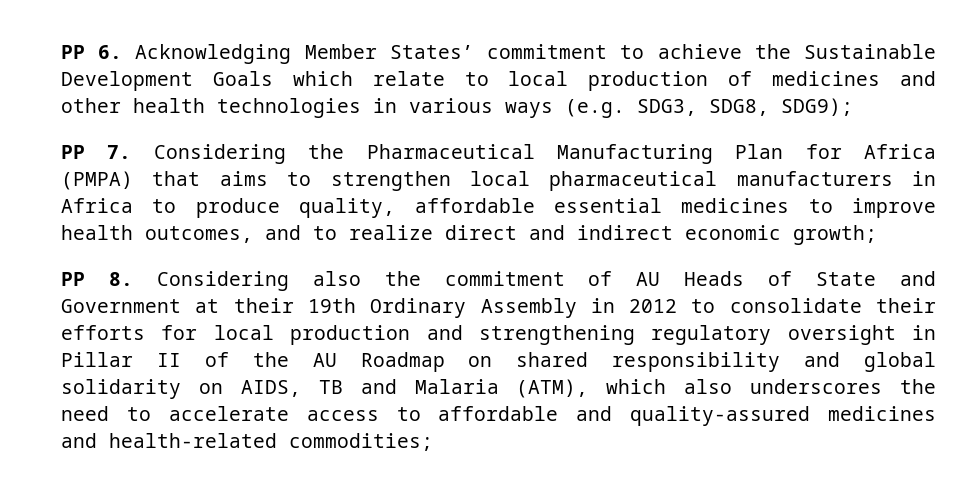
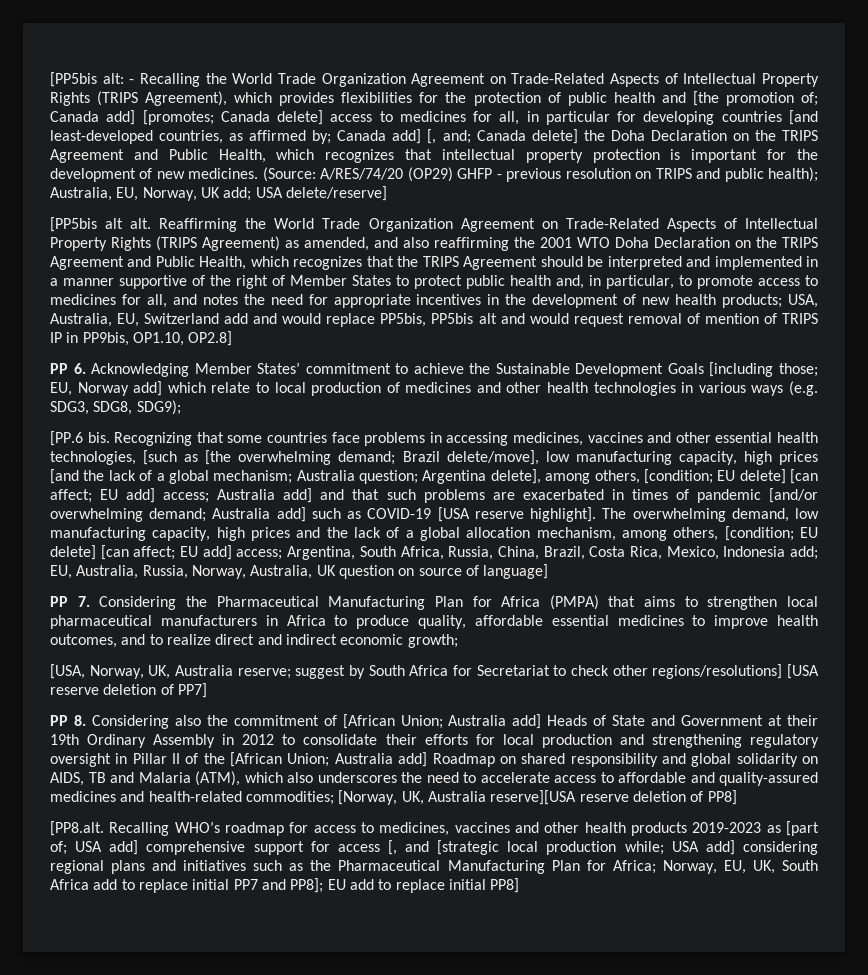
(61, 52) none -> [50,72,819,87] [50,91,819,106] [50,110,818,125] [50,129,818,144] [50,149,818,163] [50,167,819,182] [50,186,387,201] [50,217,819,232] [50,236,818,251] [50,256,819,270] [50,275,818,289] [50,294,819,308] [50,313,818,327] [50,331,233,346] [PP5bis alt: - Recalling the World Trade Organization Agreement on Trade-Related Aspects of Intellectual Property Rights (TRIPS Agreement), which provides flexibilities for the protection of public health and [the promotion of; Canada add] [promotes; Canada delete] access to medicines for all, in particular for developing countries [and least-developed countries, as affirmed by; Canada add] [, and; Canada delete] the Doha Declaration on the TRIPS Agreement and Public Health, which recognizes that intellectual property protection is important for the development of new medicines. (Source: A/RES/74/20 (OP29) GHFP - previous resolution on TRIPS and public health); Australia, EU, Norway, UK add; USA delete/reserve] // [PP5bis alt alt. Reaffirming the World Trade Organization Agreement on Trade-Related Aspects of Intellectual Property Rights (TRIPS Agreement) as amended, and also reaffirming the 2001 WTO Doha Declaration on the TRIPS Agreement and Public Health, which recognizes that the TRIPS Agreement should be interpreted and implemented in a manner supportive of the right of Member States to protect public health and, in particular, to promote access to medicines for all, and notes the need for appropriate incentives in the development of new health products; USA, Australia, EU, Switzerland add and would replace PP5bis, PP5bis alt and would request removal of mention of TRIPS IP in PP9bis, OP1.10, OP2.8] //
(273, 78) none -> [709,362,819,377] [50,381,163,396] [including those; EU, Norway add]
(853, 107) none -> [50,431,819,446] [50,450,819,465] [50,469,818,484] [50,488,818,503] [50,507,820,522] [50,526,818,541] [50,545,818,560] [50,564,549,579] // [PP.6 bis. Recognizing that some countries face problems in accessing medicines, vaccines and other essential health technologies, [such as [the overwhelming demand; Brazil delete/move], low manufacturing capacity, high prices [and the lack of a global mechanism; Australia question; Argentina delete], among others, [condition; EU delete] [can affect; EU add] access; Australia add] and that such problems are exacerbated in times of pandemic [and/or overwhelming demand; Australia add] such as COVID-19 [USA reserve highlight]. The overwhelming demand, low manufacturing capacity, high prices and the lack of a global allocation mechanism, among others, [condition; EU delete] [can affect; EU add] access; Argentina, South Africa, Russia, China, Brazil, Costa Rica, Mexico, Indonesia add; EU, Australia, Russia, Norway, Australia, UK question on source of language]
(877, 235) none -> [50,664,819,679] [50,683,207,698] // [USA, Norway, UK, Australia reserve; suggest by South Africa for Secretariat to check other regions/resolutions] [USA reserve deletion of PP7]
[636,272,661,286] AU -> [342,714,542,729] [African Union; Australia add]
[312,353,337,367] AU -> [230,752,428,767] [African Union; Australia add]
(433, 442) none -> [338,790,737,805] [50,821,820,836] [50,840,818,855] [50,860,819,874] [50,878,520,893] [Norway, UK, Australia reserve][USA reserve deletion of PP8] // [PP8.alt. Recalling WHO’s roadmap for access to medicines, vaccines and other health products 2019-2023 as [part of; USA add] comprehensive support for access [, and [strategic local production while; USA add] considering regional plans and initiatives such as the Pharmaceutical Manufacturing Plan for Africa; Norway, EU, UK, South Africa add to replace initial PP7 and PP8]; EU add to replace initial PP8]

